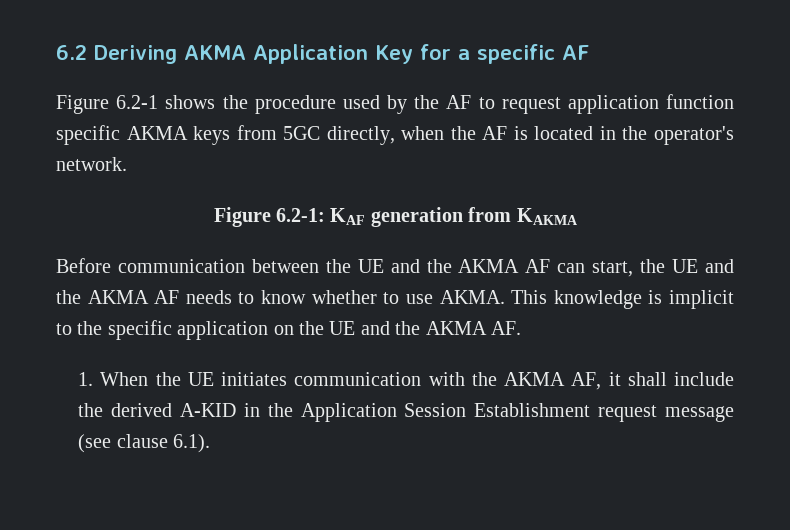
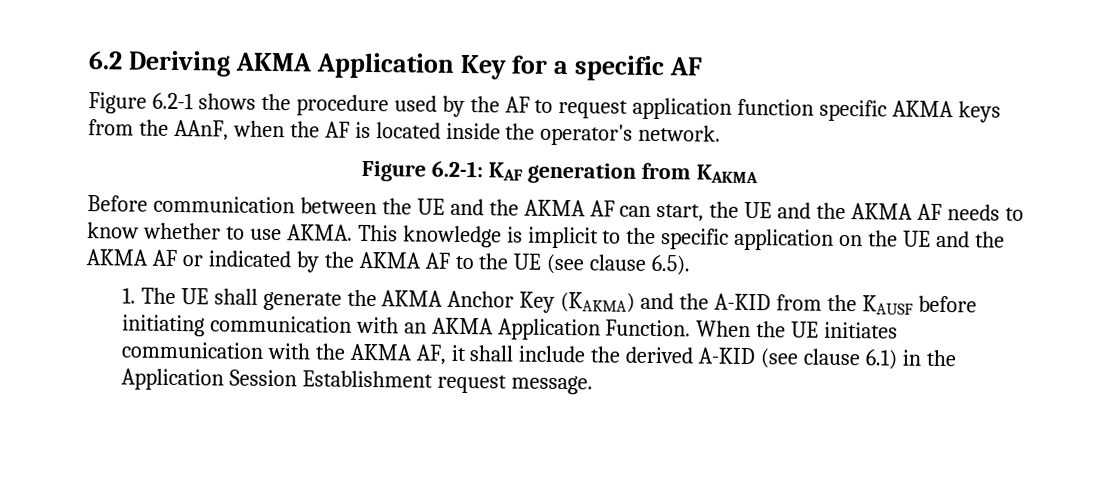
[283,126,395,145] 5GC directly, -> [138,119,229,141] the AAnF,
[599,126,616,140] in -> [445,122,501,140] inside
[490,321,521,335] [78,372,94,386] AF. // 1. -> [151,249,691,276] [121,287,977,315] [121,314,692,341] AF or indicated by the AKMA AF to the UE (see clause 6.5). // 1. The UE shall generate the AKMA Anchor Key (KAKMA) and the A-KID from the KAUSF before initiating communication with an AKMA Application Function.
(236, 410) none -> [760,348,898,370] (see clause 6.1)
[665,406,735,422] [78,434,211,453] message (see clause 6.1). -> [510,375,593,395] message.

